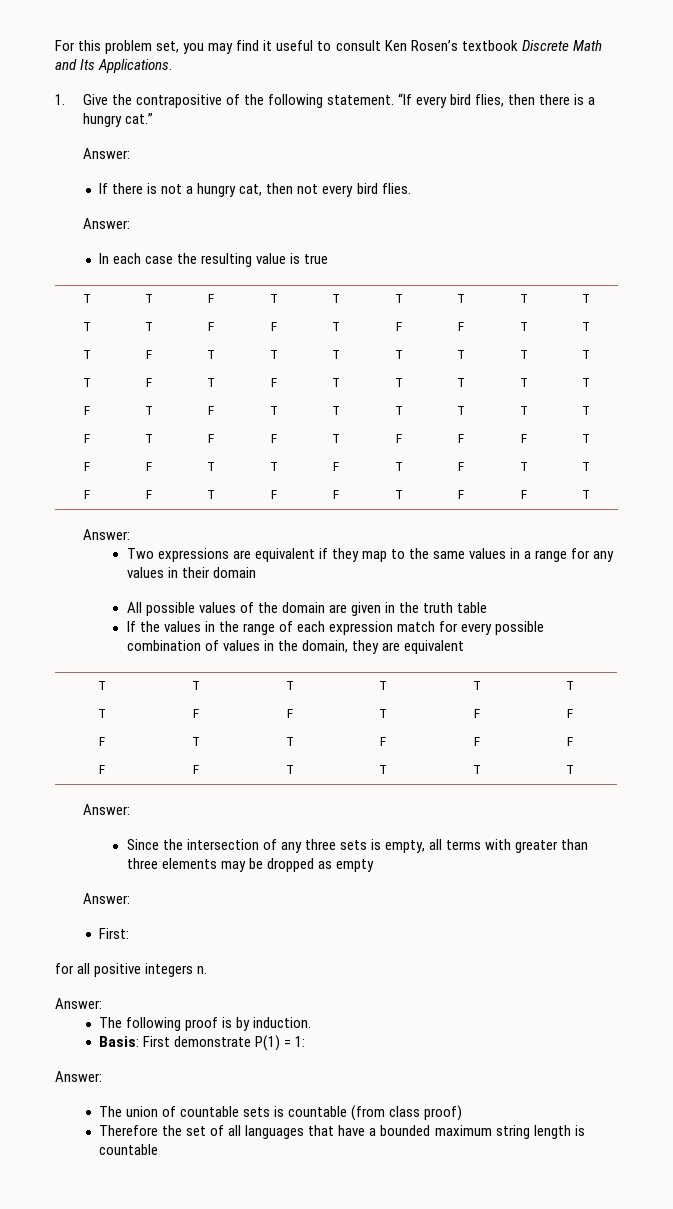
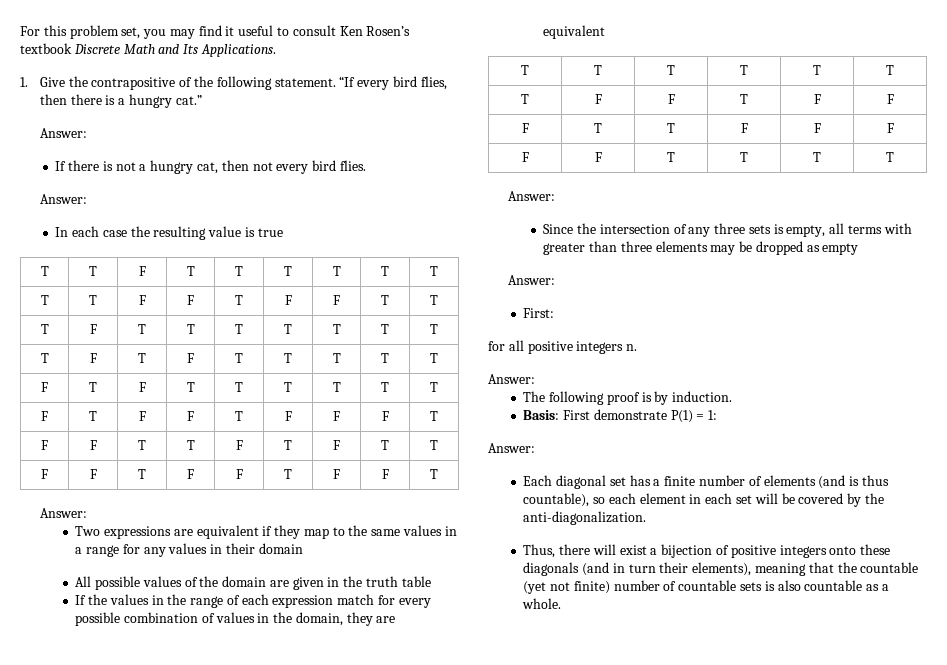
[99,1105,463,1121] [99,1125,585,1139] [99,1144,159,1155] The union of countable sets is countable (from class proof) // Therefore the set of all languages that have a bounded maximum string length is countable -> [523,475,889,489] [523,493,884,507] [523,511,647,525] [523,544,891,558] [523,562,919,576] [523,580,889,594] [522,598,562,609] Each diagonal set has a finite number of elements (and is thus countable), so each element in each set will be covered by the anti-diagonalization. // Thus, there will exist a bijection of positive integers onto these diagonals (and in turn their elements), meaning that the countable (yet not finite) number of countable sets is also countable as a whole.

